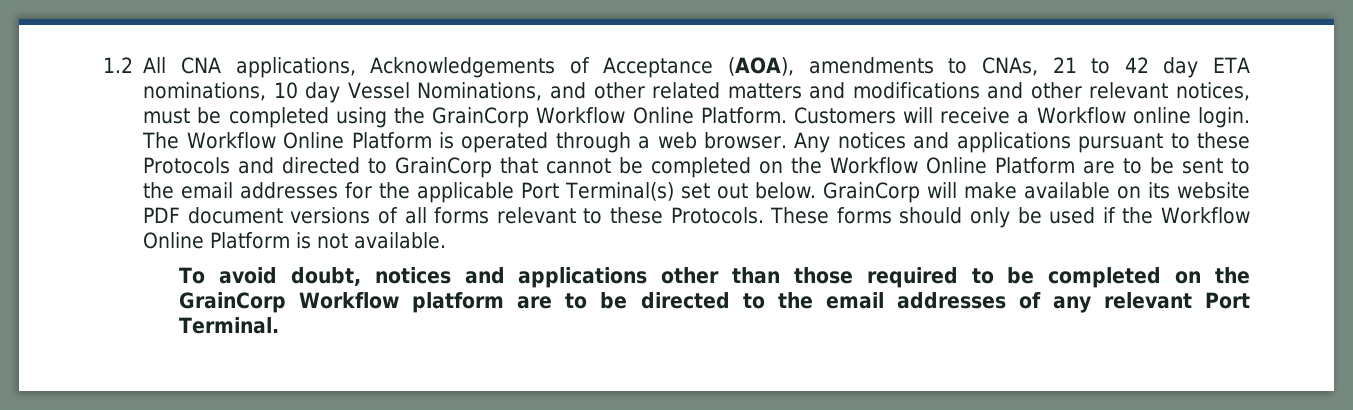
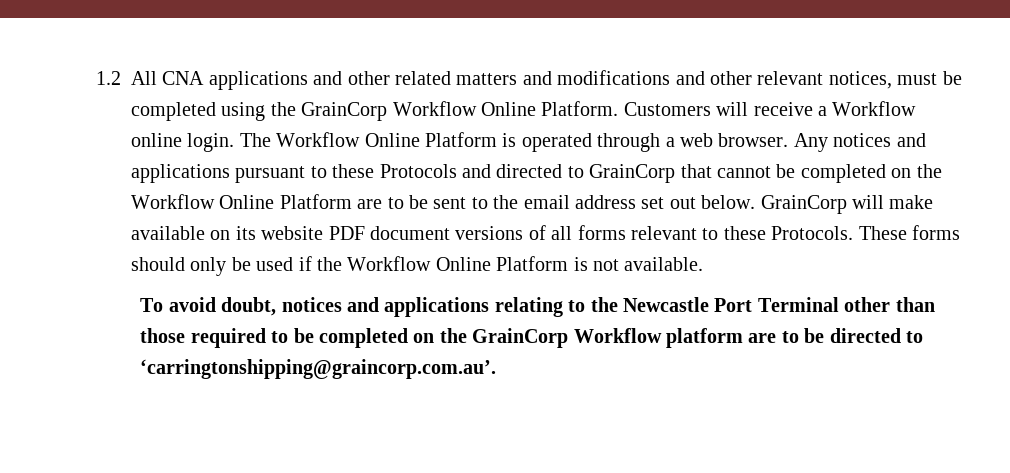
[235,57,1251,78] [143,82,543,103] applications, Acknowledgements of Acceptance (AOA), amendments to CNAs, 21 to 42 day ETA nominations, 10 day Vessel Nominations, -> [208,71,308,90] applications
[240,182,674,203] addresses for the applicable Port Terminal(s) -> [574,195,636,209] address
(648, 277) none -> [494,297,839,317] relating to the Newcastle Port Terminal
[777,292,1250,313] [179,317,280,334] the email addresses of any relevant Port Terminal. -> [140,359,497,379] ‘carringtonshipping@graincorp.com.au’.

